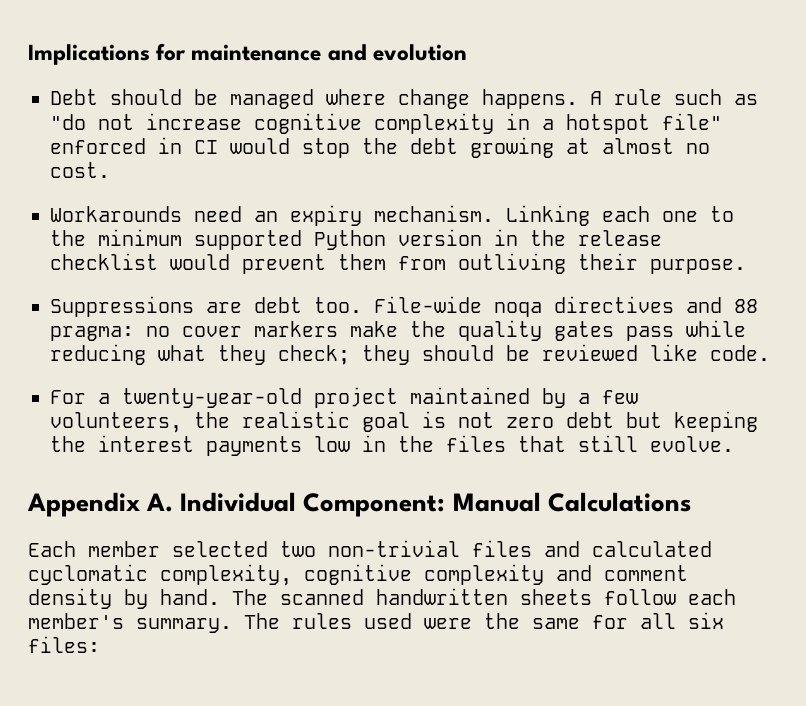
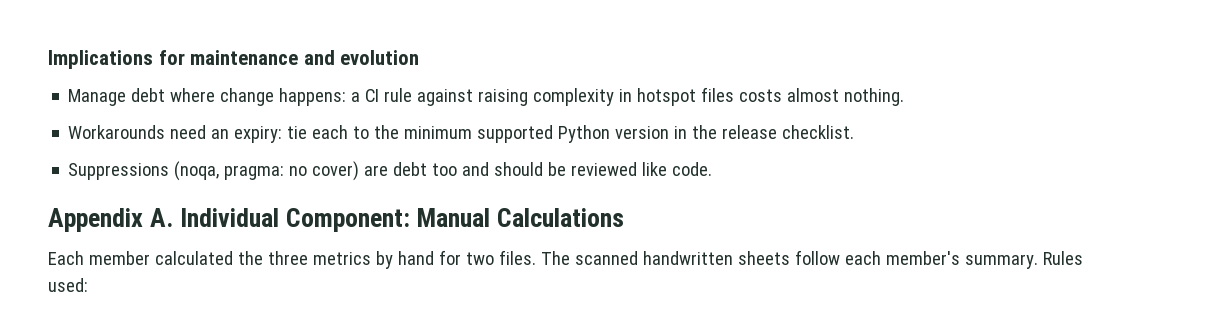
[50,89,758,109] [50,113,722,134] [50,137,710,158] [50,162,110,178] [50,205,698,226] Debt should be managed where change happens. A rule such as "do not increase cognitive complexity in a hotspot file" enforced in CI would stop the debt growing at almost no cost. // Workarounds need an expiry mechanism. Linking each one -> [68,87,905,106] [68,125,349,143] Manage debt where change happens: a CI rule against raising complexity in hotspot files costs almost nothing. // Workarounds need an expiry: tie each
[50,253,746,274] [50,296,758,317] [50,320,746,341] [50,344,410,365] checklist would prevent them from outliving their purpose. // Suppressions are debt too. File-wide noqa directives and 88 pragma: no cover markers make the quality gates pass while reducing what they check; they -> [782,125,855,139] [68,161,490,181] checklist. // Suppressions (noqa, pragma: no cover) are debt too and
[50,387,638,408] [50,411,758,433] [50,435,734,456] // For a twenty-year-old project maintained by a few volunteers, the realistic goal is not zero debt but keeping the interest payments low in the files that still evolve. -> (713, 169) none
[172,540,712,557] [28,564,688,586] [28,588,220,609] selected two non-trivial files and calculated cyclomatic complexity, cognitive complexity and comment density by hand. -> [154,250,536,269] calculated the three metrics by hand for two files.
[244,612,724,629] [28,636,100,653] The rules used were the same for all six files: -> [1042,251,1083,265] [48,278,88,292] Rules used:

